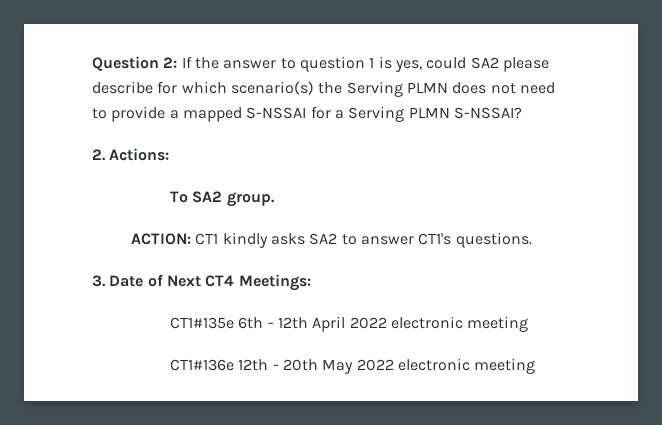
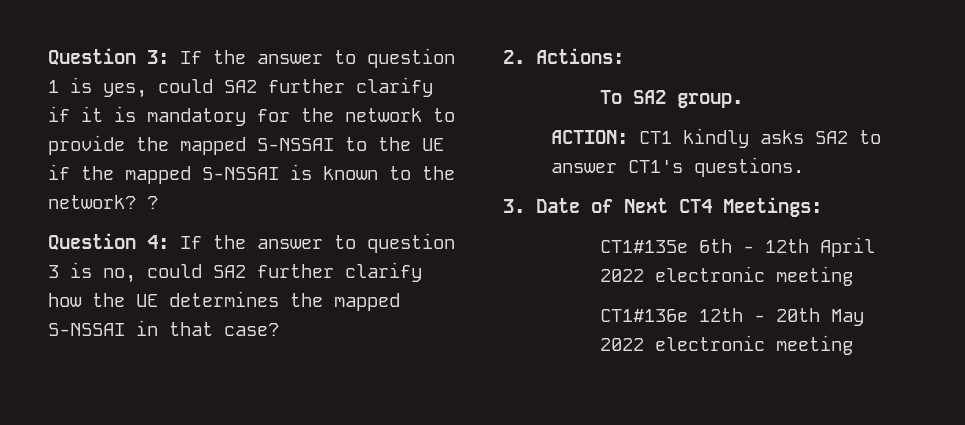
[92,56,178,71] Question 2: -> [48,48,169,65] Question 3:
[502,57,549,72] [92,81,555,97] please describe for which scenario(s) the Serving PLMN does not need -> [268,77,433,97] [48,106,422,126] further clarify if it is mandatory for the network
[169,106,522,122] a mapped S-NSSAI for a Serving PLMN S-NSSAI? -> [136,137,444,155] [48,164,455,184] [48,195,158,209] [48,233,455,253] [48,262,422,283] [48,291,400,311] [48,320,279,336] the mapped S-NSSAI to the UE if the mapped S-NSSAI is known to the network? ? // Question 4: If the answer to question 3 is no, could SA2 further clarify how the UE determines the mapped S-NSSAI in that case?

